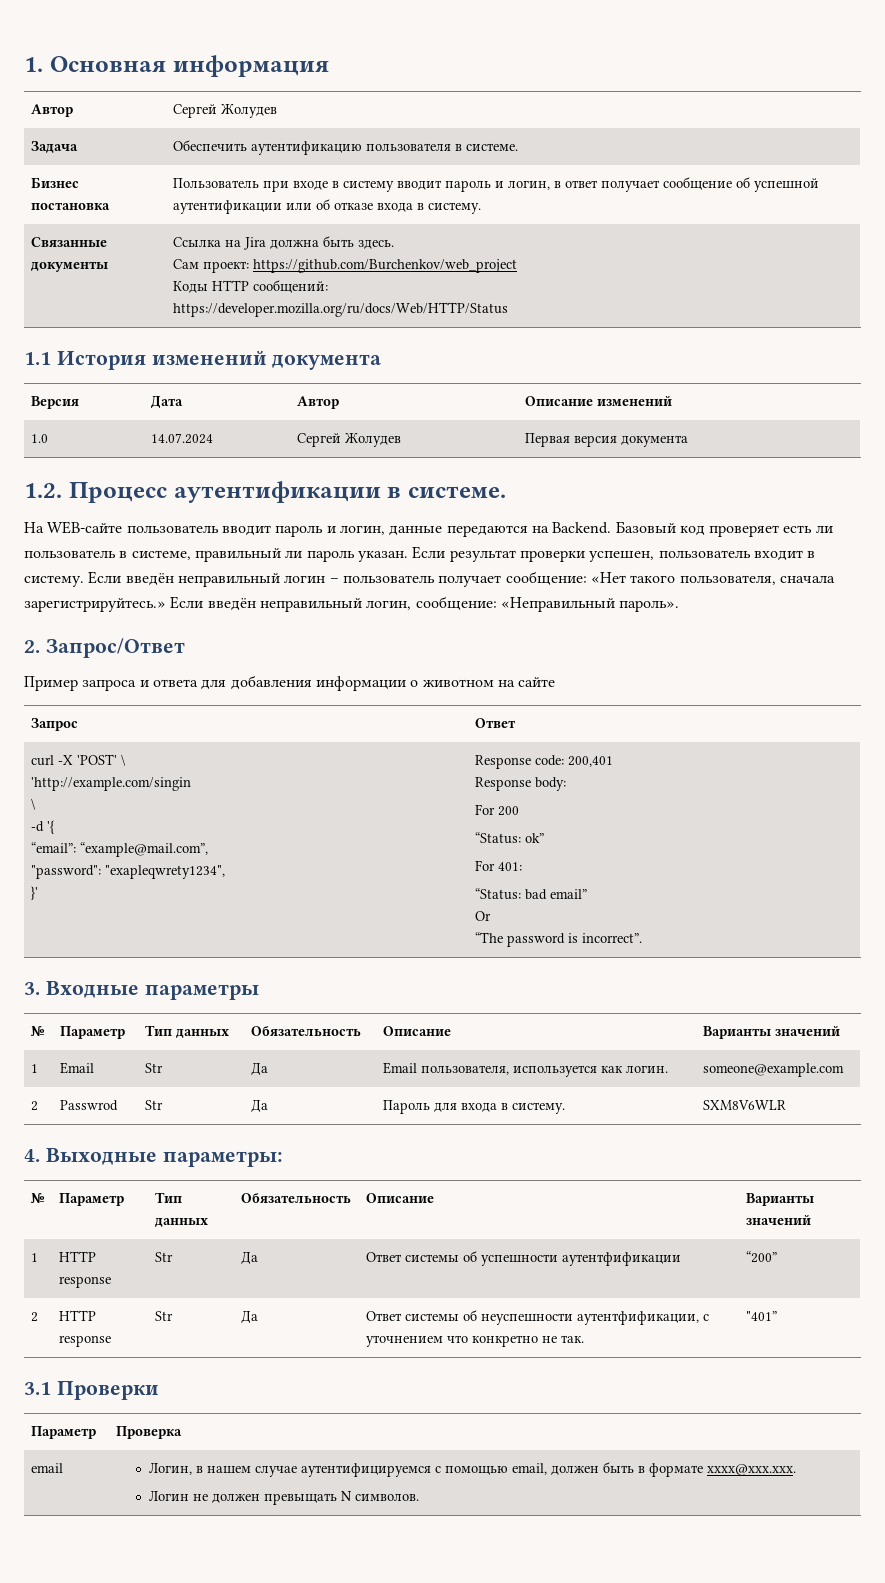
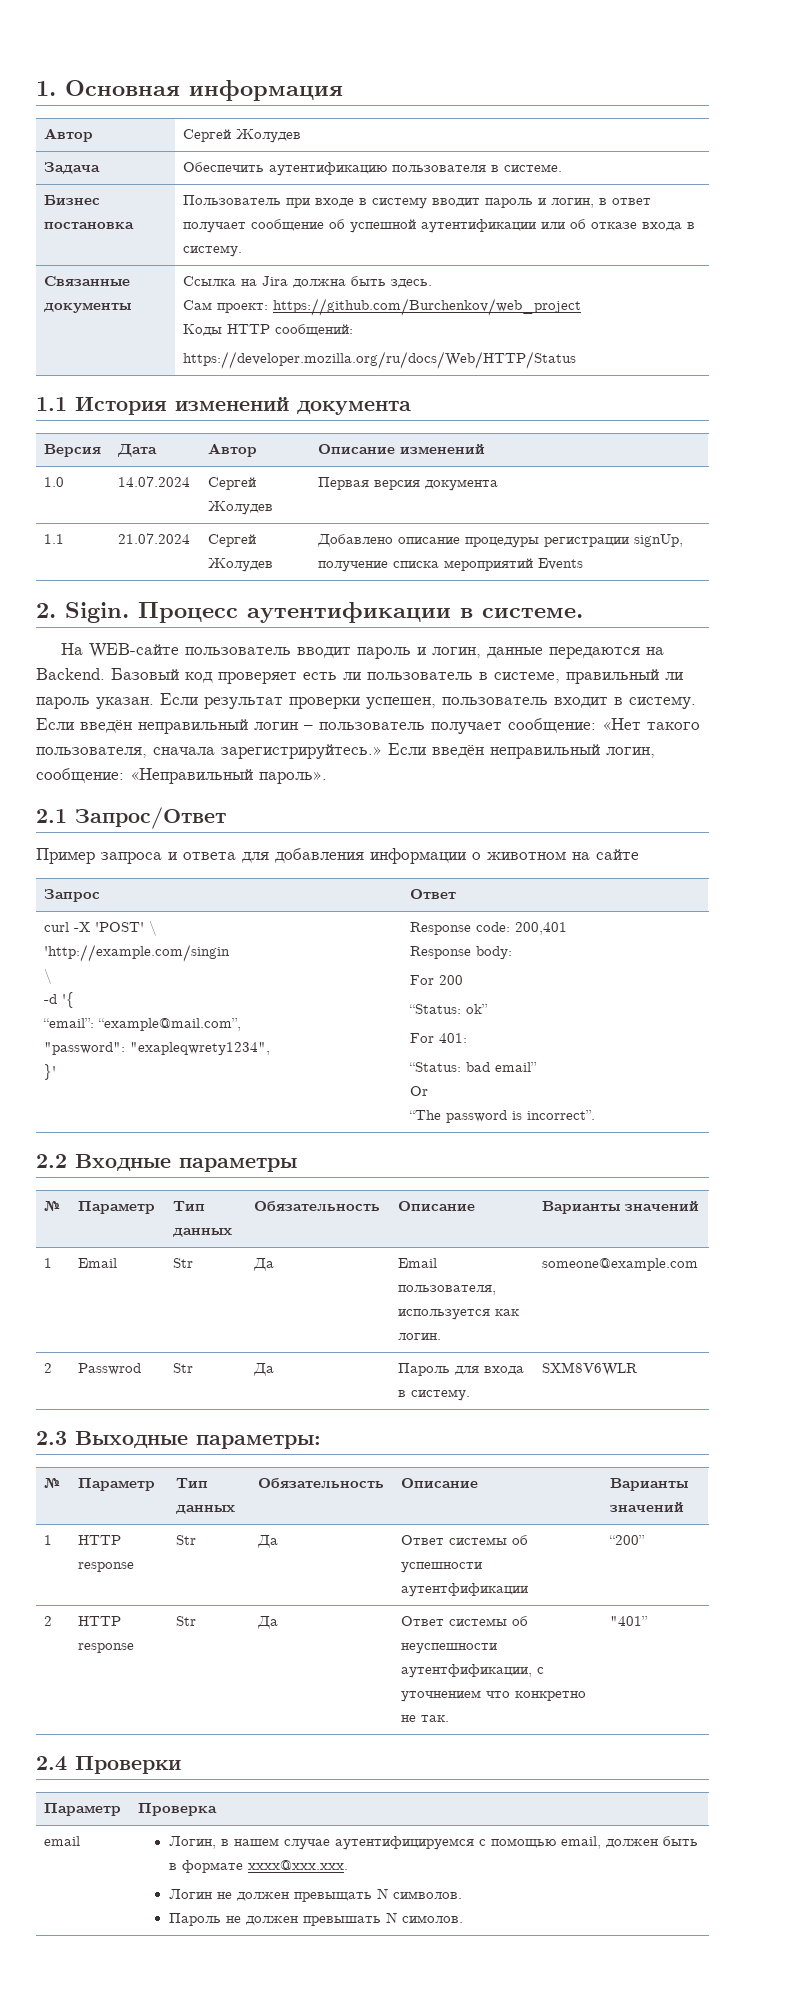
[24,483,62,498] // 1.2. -> [44,534,65,544] [118,533,191,544] [208,534,257,547] [208,558,274,572] [317,534,684,548] [318,558,584,572] [36,602,129,623] // 1.1 | 21.07.2024 | Сергей Жолудев | Добавлено описание процедуры регистрации signUp, получение списка мероприятий Events // 2. Sigin.
[24,640,40,653] 2. -> [36,809,67,823] 2.1
[24,982,40,995] 3. -> [36,1154,67,1168] 2.2
[24,1149,40,1162] 4. -> [36,1431,67,1445] 2.3
[24,1382,51,1395] 3.1 -> [36,1756,67,1771] 2.4
(420, 1497) none -> [168,1912,463,1926] // Пароль не должен превышать N симолов.

